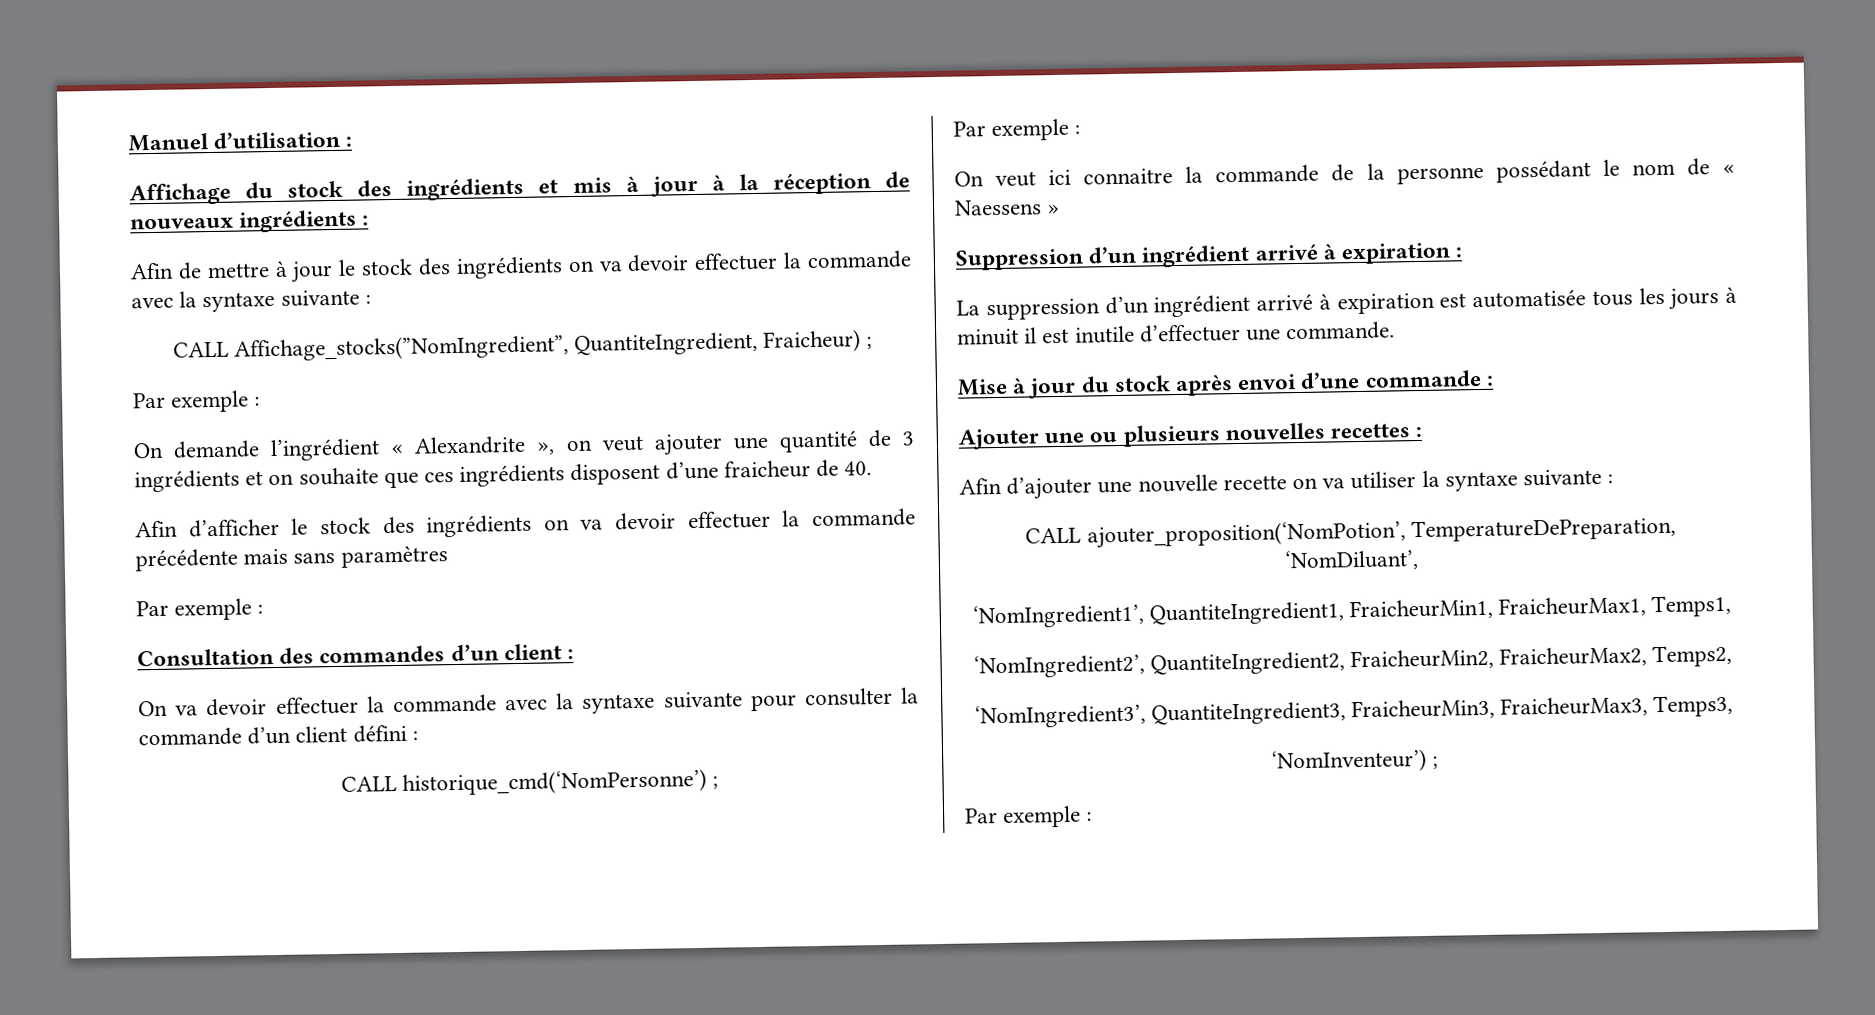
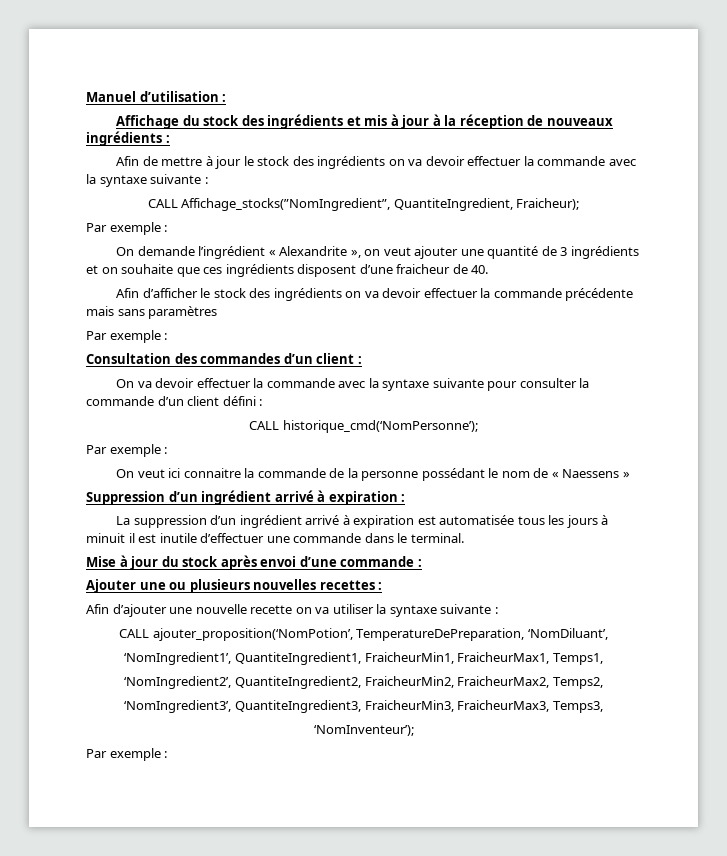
[763,329,873,353] Fraicheur) ; -> [516,198,580,210] Fraicheur);
[402,768,719,796] historique_cmd(‘NomPersonne’) ; -> [282,420,478,433] historique_cmd(‘NomPersonne’);
[1285,321,1396,341] commande. -> [293,533,464,543] commande dans le terminal.
[1270,748,1439,774] ‘NomInventeur’) ; -> [313,725,414,736] ‘NomInventeur’);

